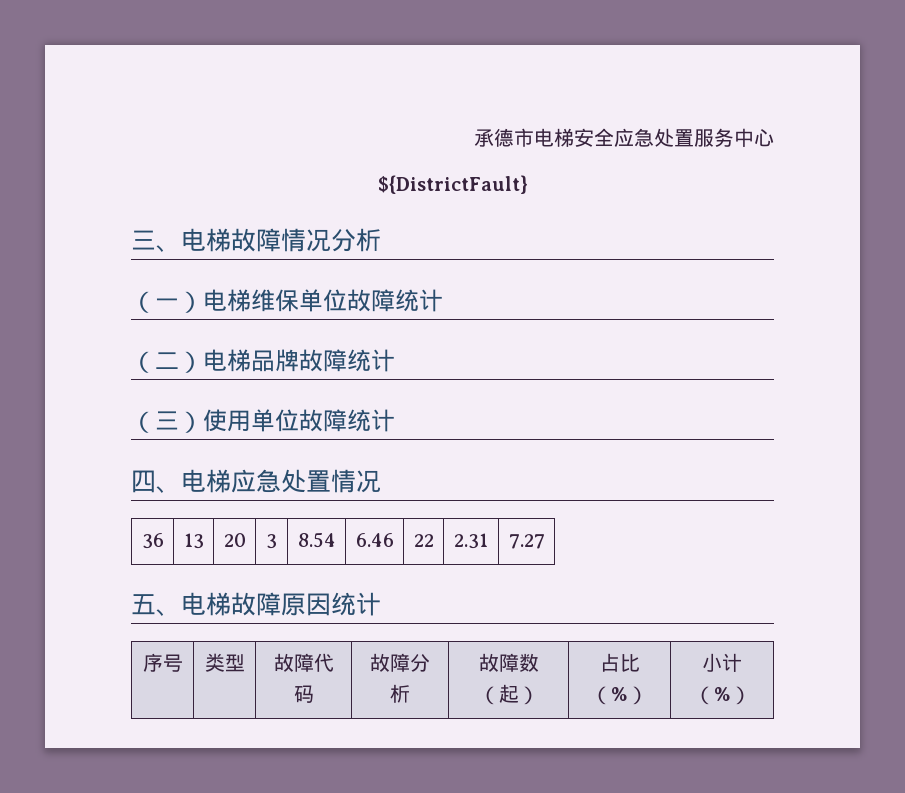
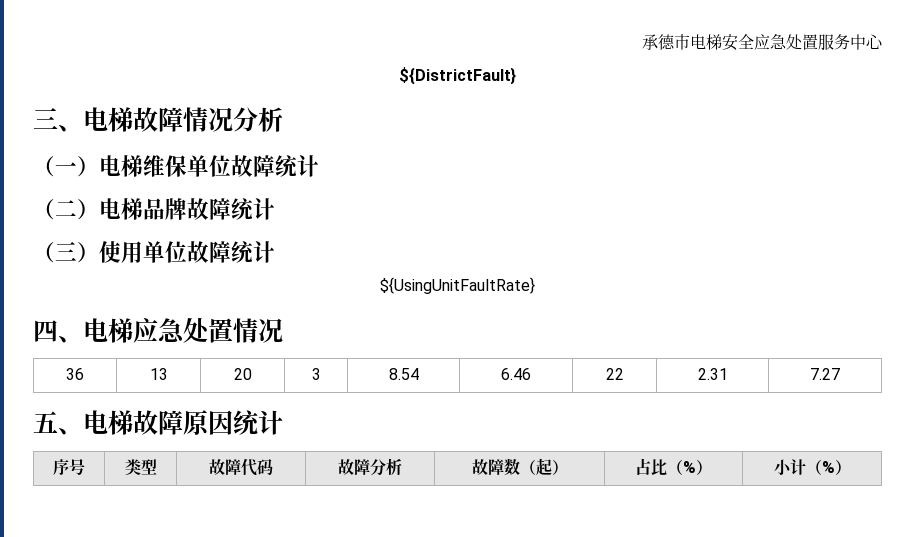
(395, 420) none -> [380,277,535,294] // ${UsingUnitFaultRate}

